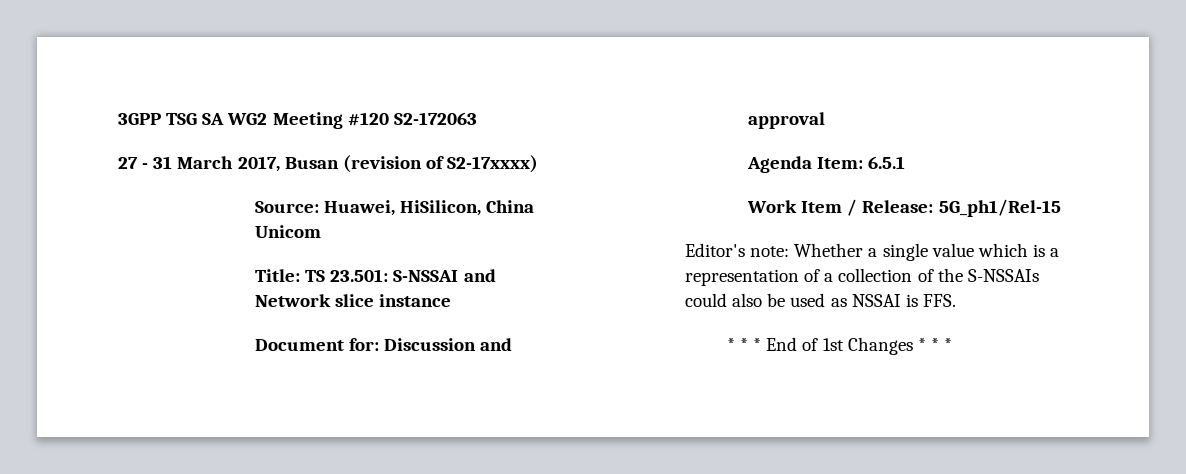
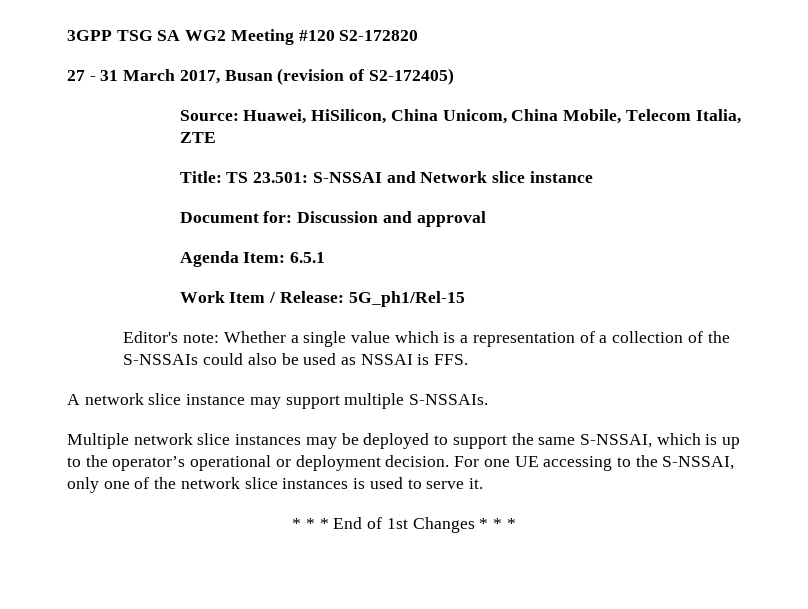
[393,112,477,125] S2-172063 -> [339,30,419,41] S2-172820
[447,155,539,173] S2-17xxxx) -> [368,68,454,85] S2-172405)
[255,225,322,238] Unicom -> [442,109,741,124] [179,132,216,143] Unicom, China Mobile, Telecom Italia, ZTE
(956, 300) none -> [67,393,489,409] [67,433,741,449] [67,455,735,471] [67,477,483,493] // A network slice instance may support multiple S-NSSAIs. // Multiple network slice instances may be deployed to support the same S-NSSAI, which is up to the operator’s operational or deployment decision. For one UE accessing to the S-NSSAI, only one of the network slice instances is used to serve it.

